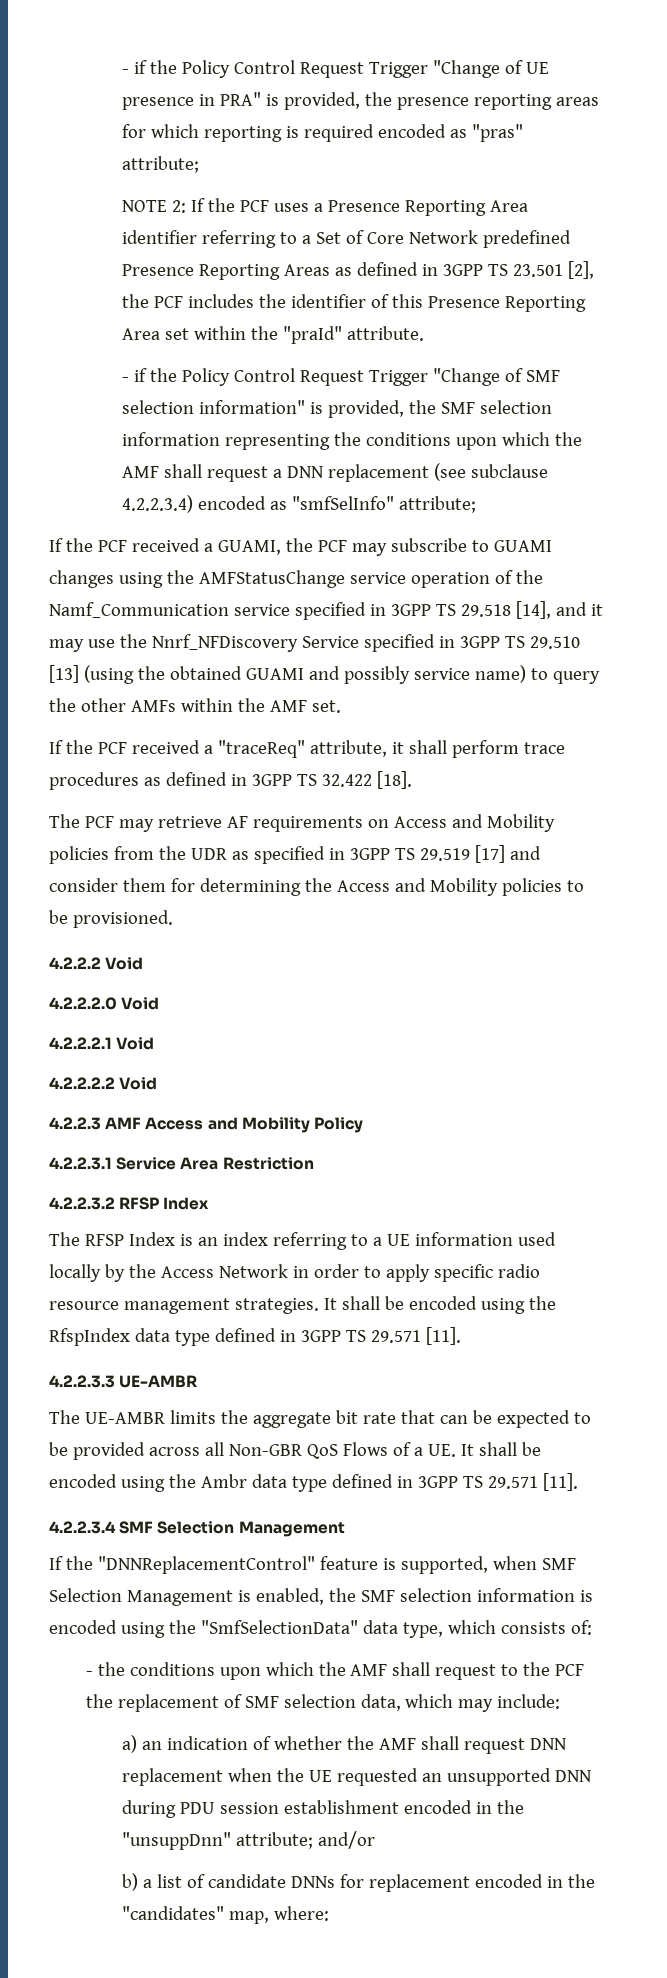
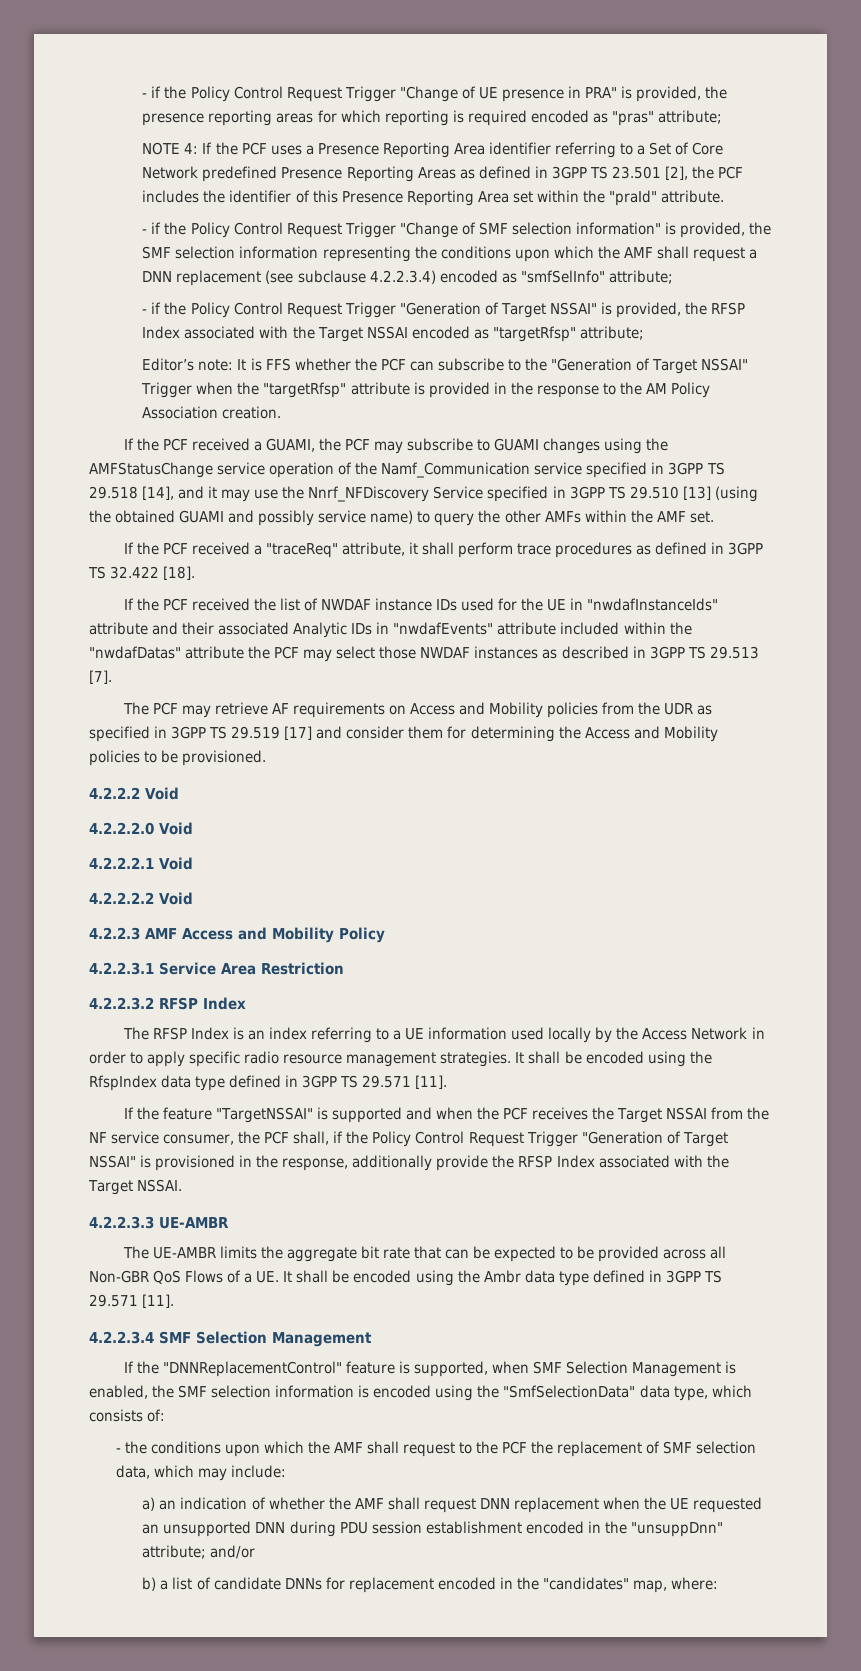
[172,200,187,213] 2: -> [184,143,199,154] 4:
(477, 504) none -> [142,302,746,318] [142,326,644,342] [142,358,749,374] [141,382,710,398] [142,406,282,419] // - if the Policy Control Request Trigger "Generation of Target NSSAI" is provided, the RFSP Index associated with the Target NSSAI encoded as "targetRfsp" attribute; // Editor’s note: It is FFS whether the PCF can subscribe to the "Generation of Target NSSAI" Trigger when the "targetRfsp" attribute is provided in the response to the AM Policy Association creation.
(412, 780) none -> [123,598,719,611] [89,622,692,638] [89,646,759,662] [89,670,112,684] // If the PCF received the list of NWDAF instance IDs used for the UE in "nwdafInstanceIds" attribute and their associated Analytic IDs in "nwdafEvents" attribute included within the "nwdafDatas" attribute the PCF may select those NWDAF instances as described in 3GPP TS 29.513 [7].
(461, 1336) none -> [123,1107,770,1123] [89,1131,728,1147] [89,1155,729,1171] [88,1179,183,1195] // If the feature "TargetNSSAI" is supported and when the PCF receives the Target NSSAI from the NF service consumer, the PCF shall, if the Policy Control Request Trigger "Generation of Target NSSAI" is provisioned in the response, additionally provide the RFSP Index associated with the Target NSSAI.

